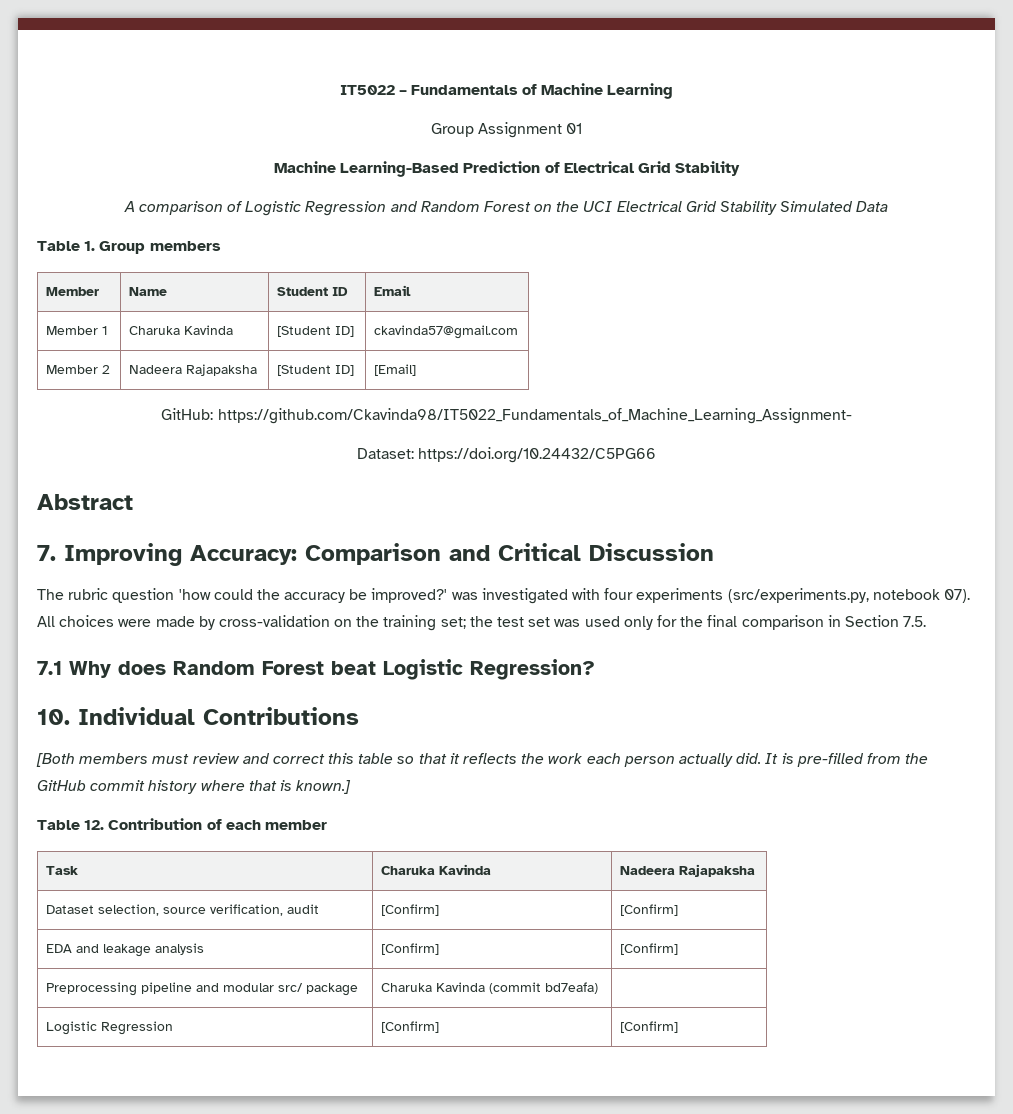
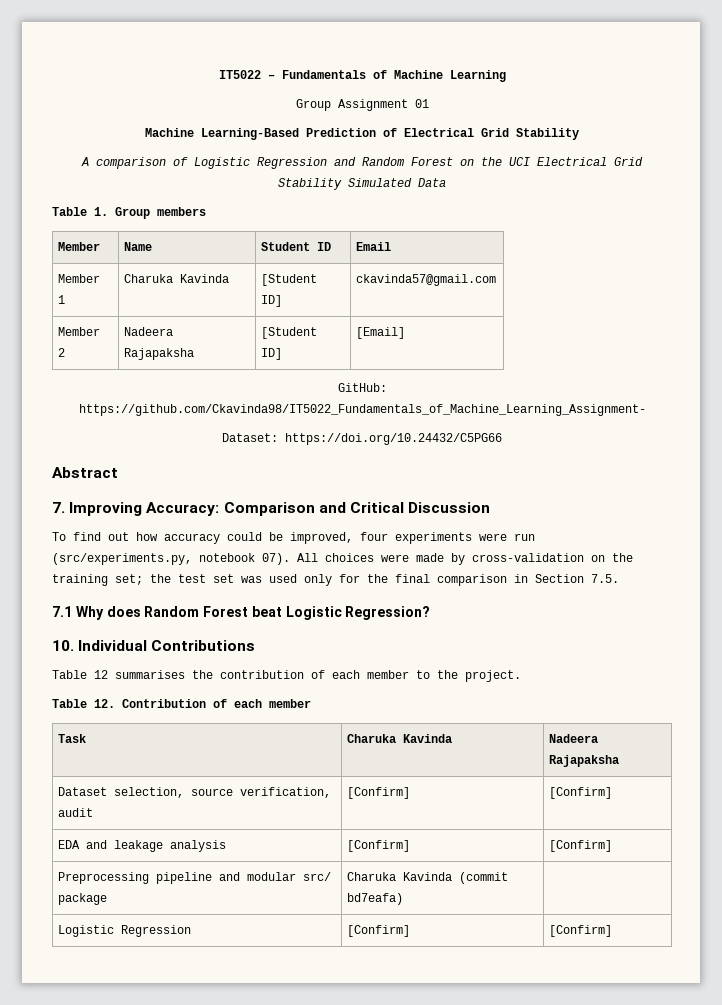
[37,588,724,604] The rubric question 'how could the accuracy be improved?' was investigated with four experiments -> [52,532,535,544] To find out how accuracy could be improved, four experiments were run
[36,753,929,767] [37,780,352,794] [Both members must review and correct this table so that it reflects the work each person actually did. It is pre-filled from the GitHub commit history where that is known.] -> [52,670,521,682] Table 12 summarises the contribution of each member to the project.

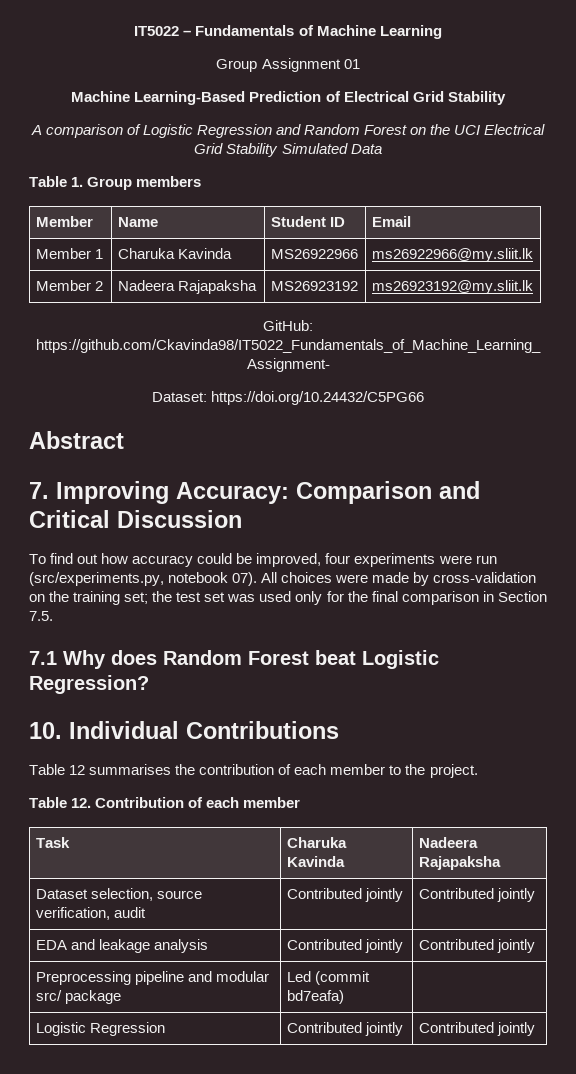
[261,274,318,286] [261,295,283,307] [356,274,497,286] [Student ID] | ckavinda57@gmail.com -> [270,249,358,259] [371,248,533,262] MS26922966 | ms26922966@my.sliit.lk
[261,327,318,339] [261,348,283,360] [356,327,406,339] [Student ID] | [Email] -> [270,281,358,291] [371,280,533,294] MS26923192 | ms26923192@my.sliit.lk
[347,787,411,799] [549,787,613,799] [Confirm] | [Confirm] -> [286,888,403,902] [418,888,535,902] Contributed jointly | Contributed jointly
[347,840,411,852] [549,840,613,852] [Confirm] | [Confirm] -> [286,939,403,953] [418,939,535,953] Contributed jointly | Contributed jointly
[347,872,453,881] Charuka Kavinda -> [286,971,311,982] Led
[347,925,411,937] [549,925,613,937] [Confirm] | [Confirm] -> [286,1022,403,1036] [418,1022,535,1036] Contributed jointly | Contributed jointly

